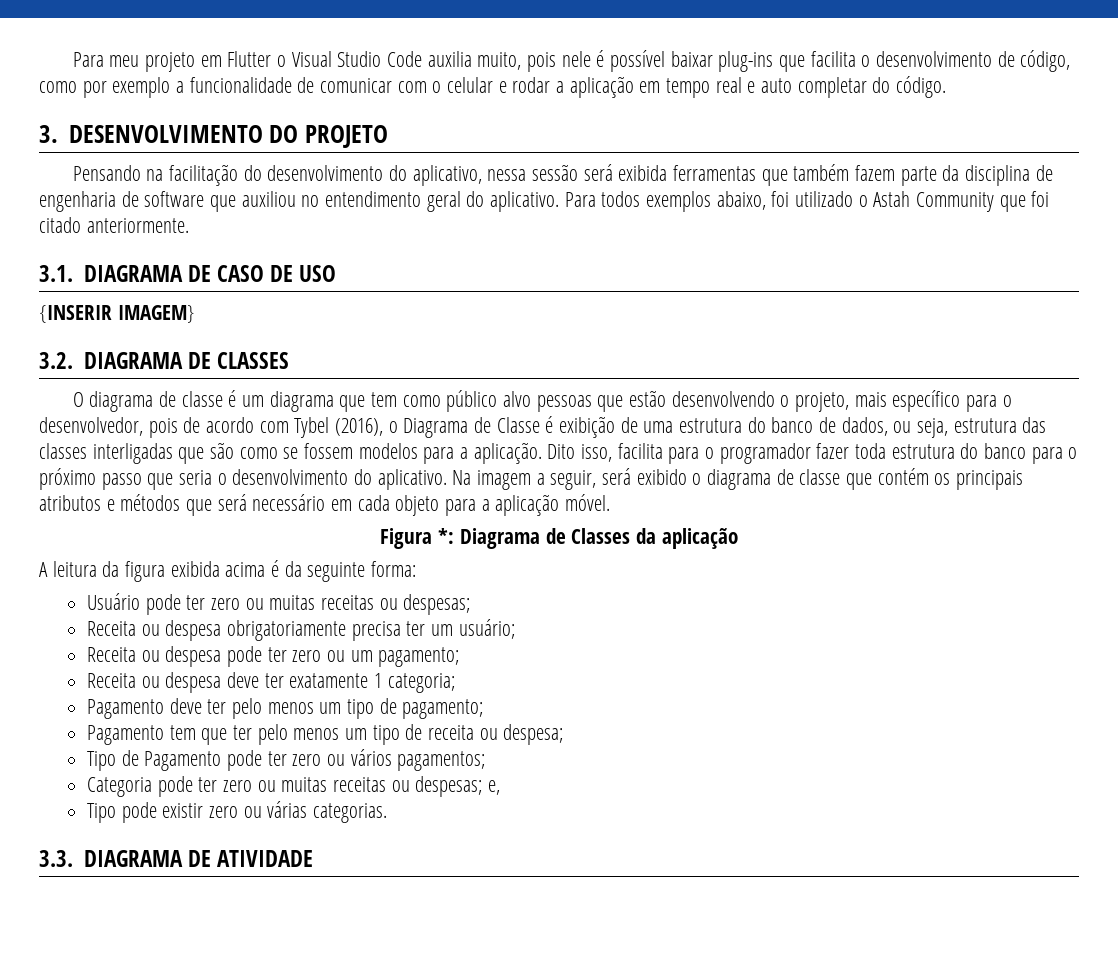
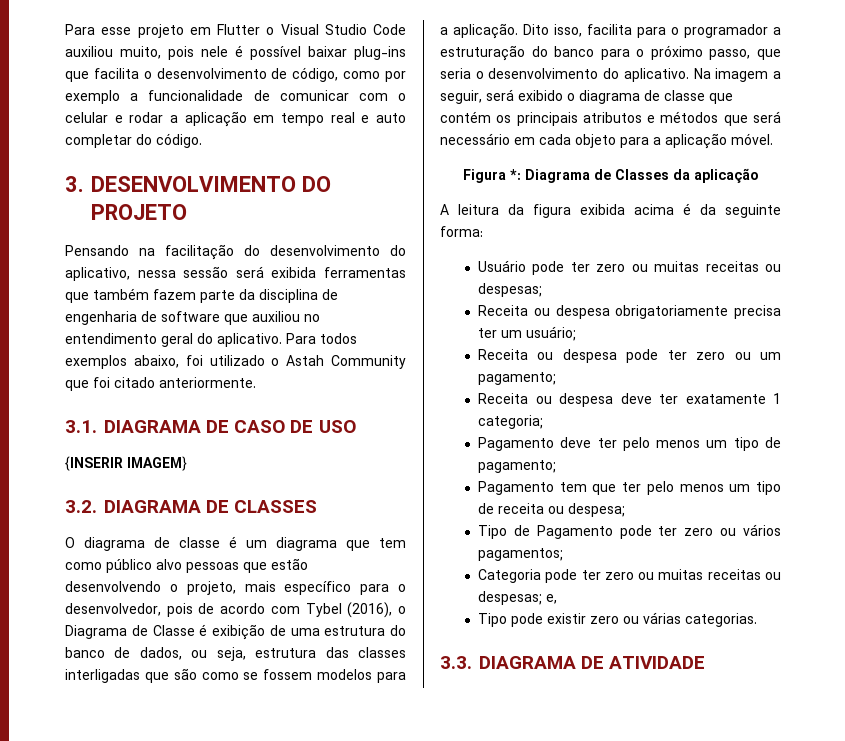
[72,52,140,67] Para meu -> [65,24,132,35] Para esse
[427,51,472,67] auxilia -> [65,46,113,57] auxiliou
[816,443,955,459] fazer toda estrutura -> [773,27,781,35] [440,45,525,61] a estruturação
[101,473,142,490] passo -> [709,49,751,60] passo,

